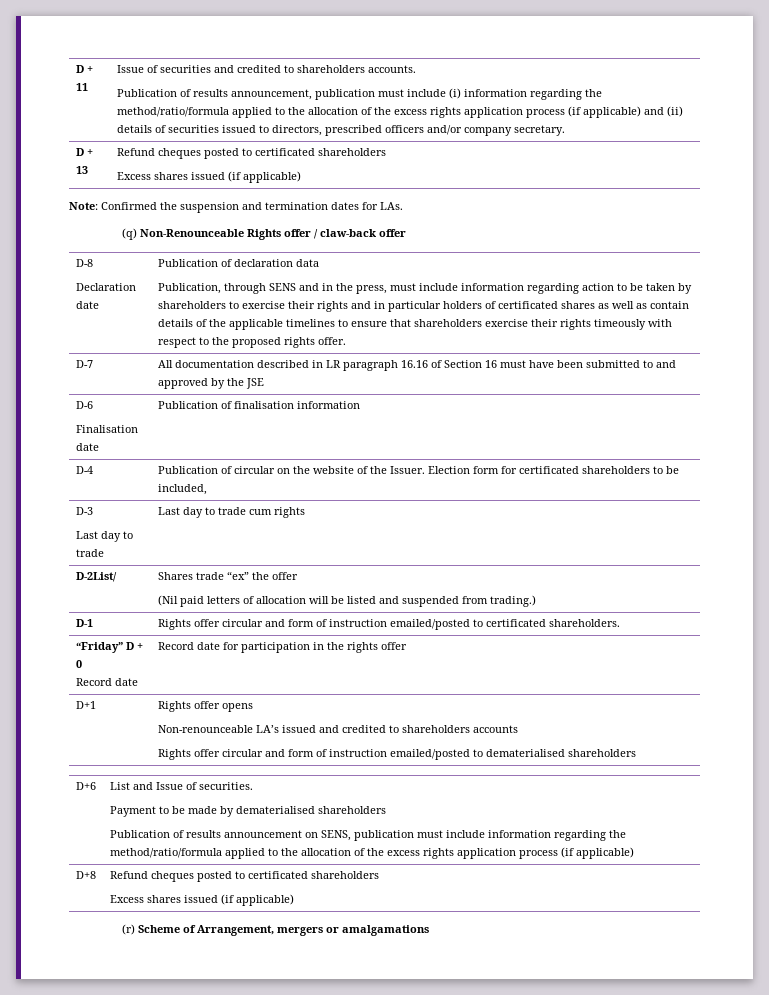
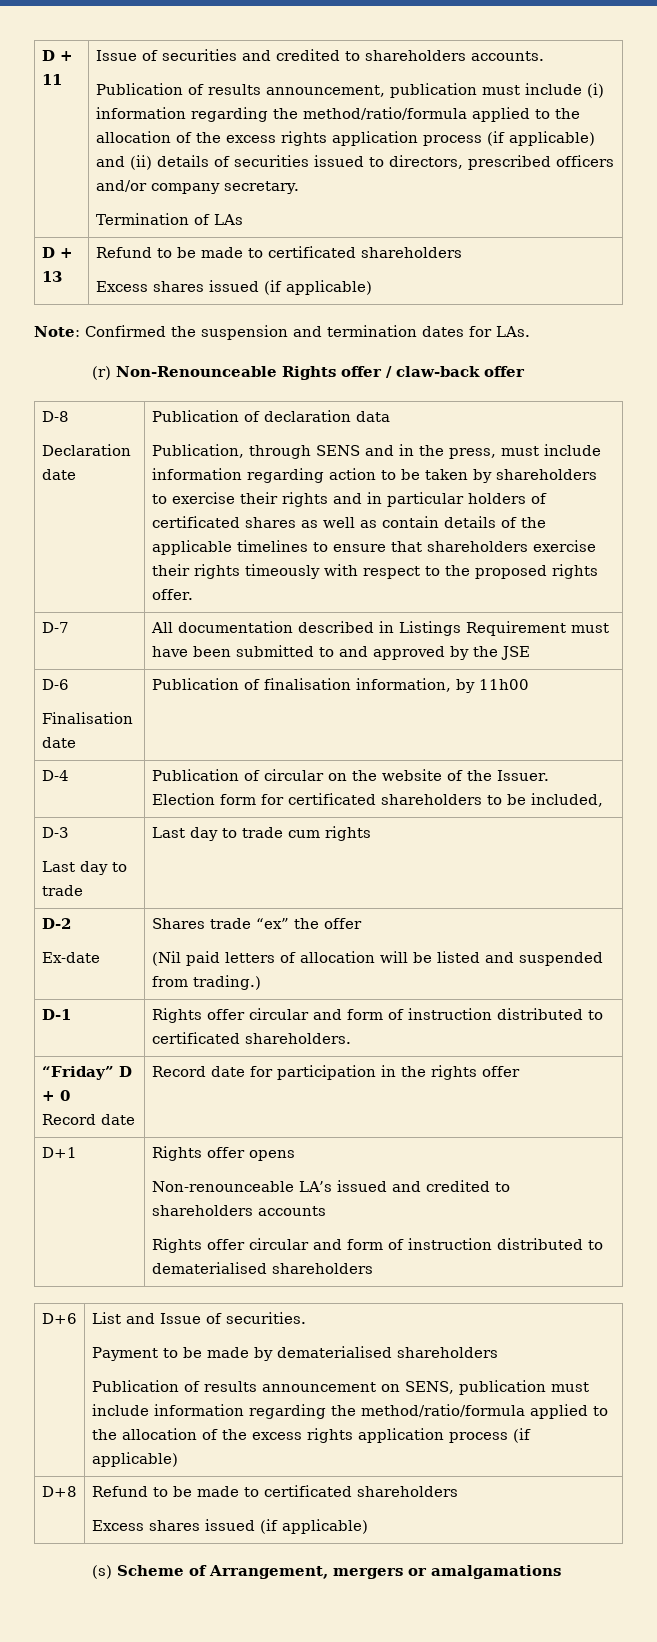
(565, 130) none -> [95,213,244,225] // Termination of LAs
[157,148,239,159] cheques posted -> [156,247,243,258] to be made
[122,228,138,240] (q) -> [92,366,112,380] (r)
[325,360,497,371] LR paragraph 16.16 of Section 16 -> [398,621,566,636] Listings Requirement
[296,401,360,409] information -> [355,678,529,693] information, by 11h00
[75,572,117,582] D-2List/ -> [41,918,71,929] [41,952,100,963] D-2 // Ex-date
[389,619,470,630] emailed/posted -> [496,1008,583,1020] distributed
[389,749,470,760] emailed/posted -> [496,1238,583,1250] distributed
[150,871,379,882] [109,894,294,906] [122,924,136,935] cheques posted to certificated shareholders // Excess shares issued (if applicable) // (r) -> [152,1485,458,1497] [91,1519,368,1534] [92,1565,113,1579] to be made to certificated shareholders // Excess shares issued (if applicable) // (s)

